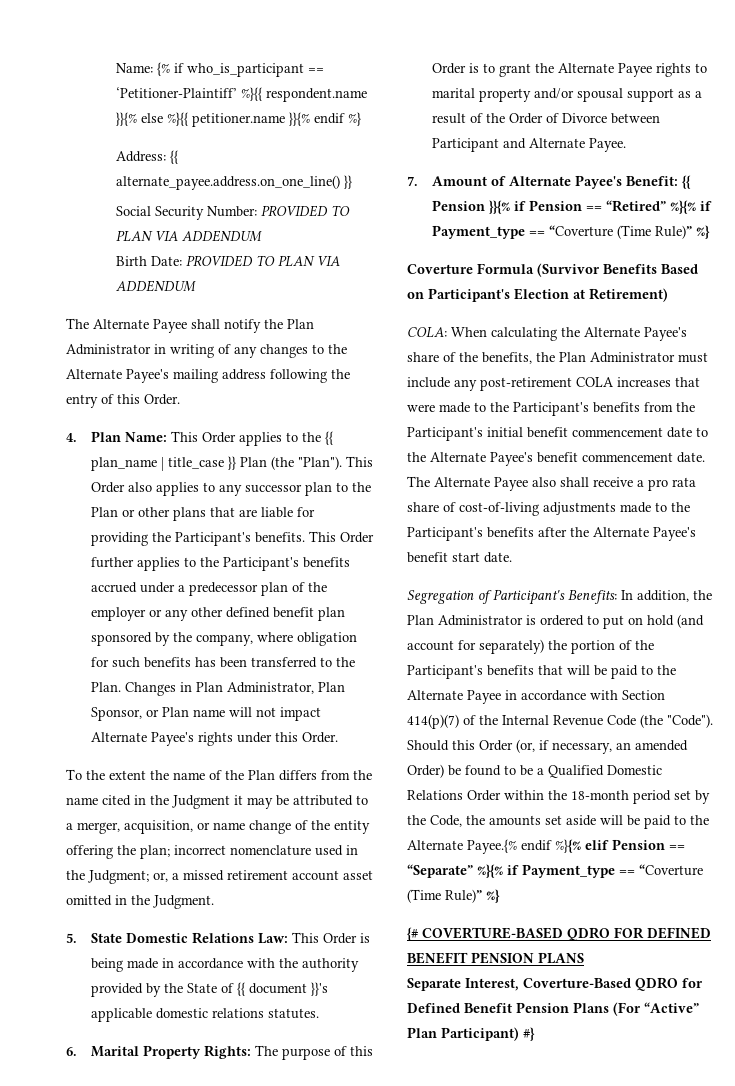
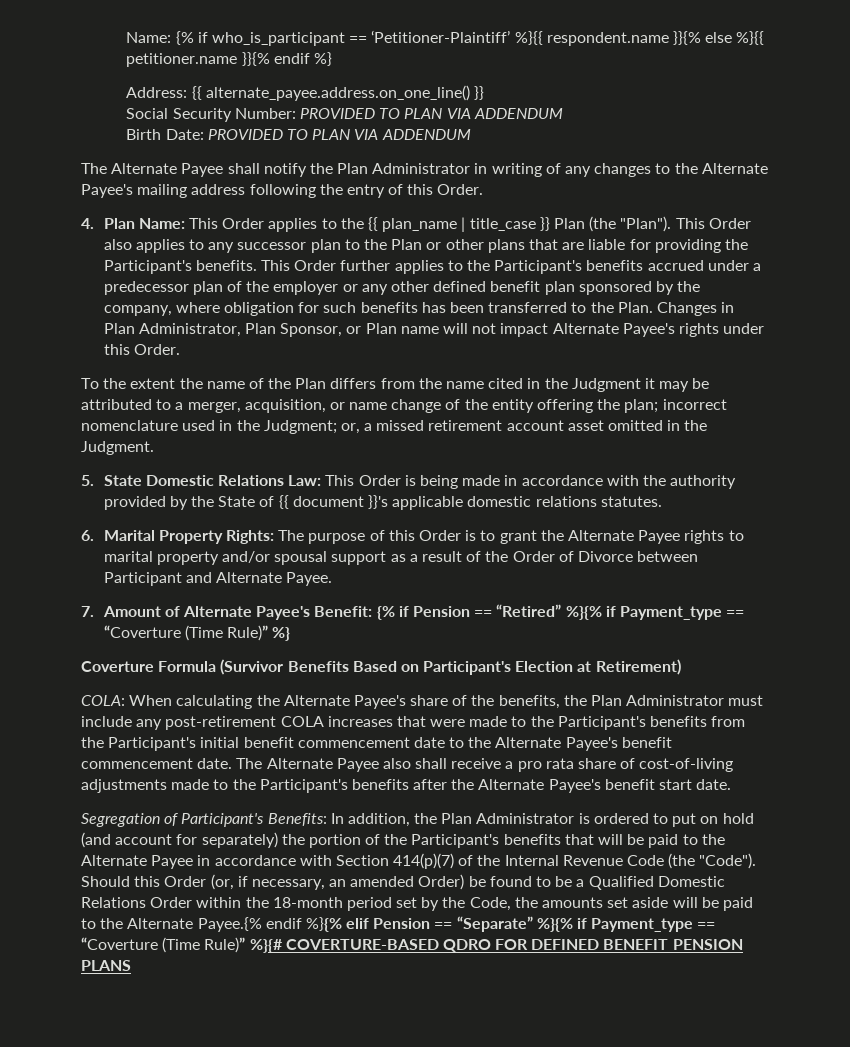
[681,175,691,189] [431,200,510,214] {{ Pension }}{% -> [376,606,395,620] {%
[486,889,500,903] [407,927,419,941] %} // {# -> [249,939,283,953] %}{#
[407,977,703,991] [407,1002,699,1016] [407,1027,535,1041] // Separate Interest, Coverture-Based QDRO for Defined Benefit Pension Plans (For “Active” Plan Participant) #} -> (131, 965) none

